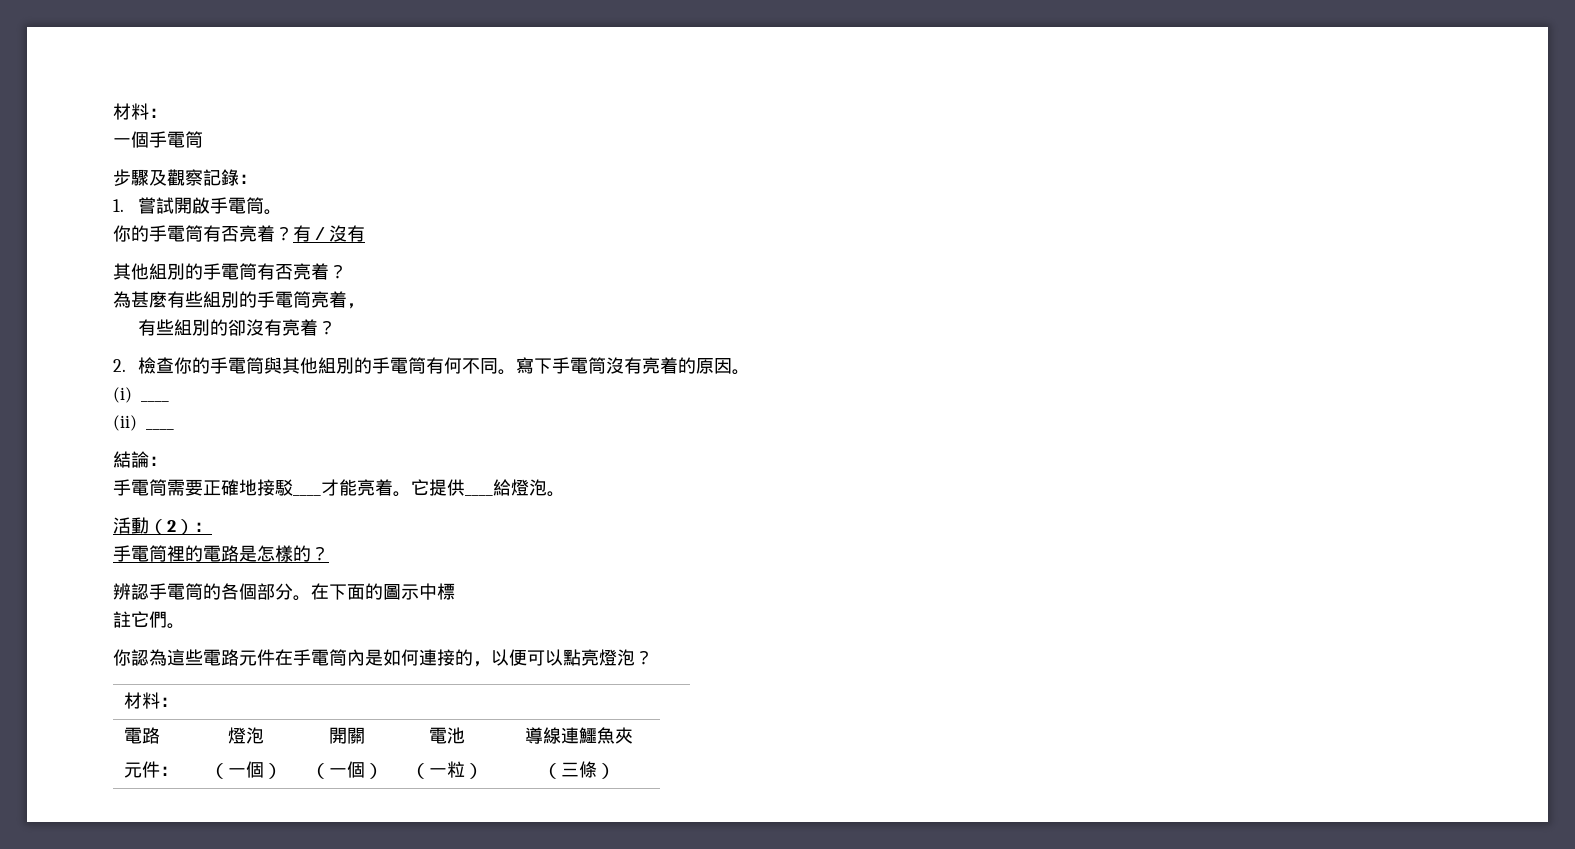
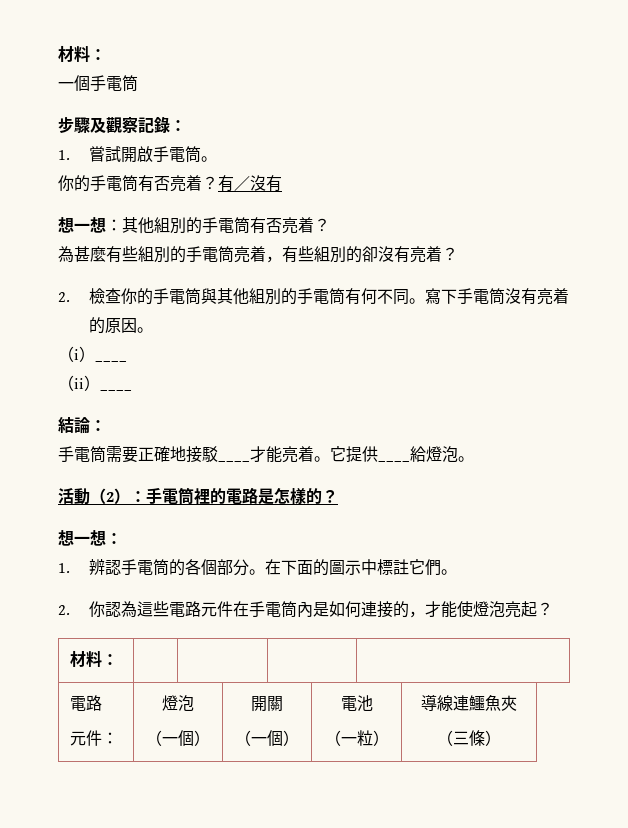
(365, 233) none -> [58,217,122,233] 想一想：
(365, 306) // -> (282, 259) none
[113,387,169,403] [113,415,137,431] (i) ____ // (ii) -> [58,346,127,362] [58,375,100,391] （i）____ // （ii）
(212, 527) // -> (146, 496) none
(329, 553) none -> [58,530,122,546] [58,563,70,573] 想一想： // 1.
(455, 591) // -> (394, 567) none
(185, 626) none -> [58,605,70,615] 2.
[491,649,635,666] 以便可以點亮燈泡 -> [425,601,538,618] 才能使燈泡亮起

